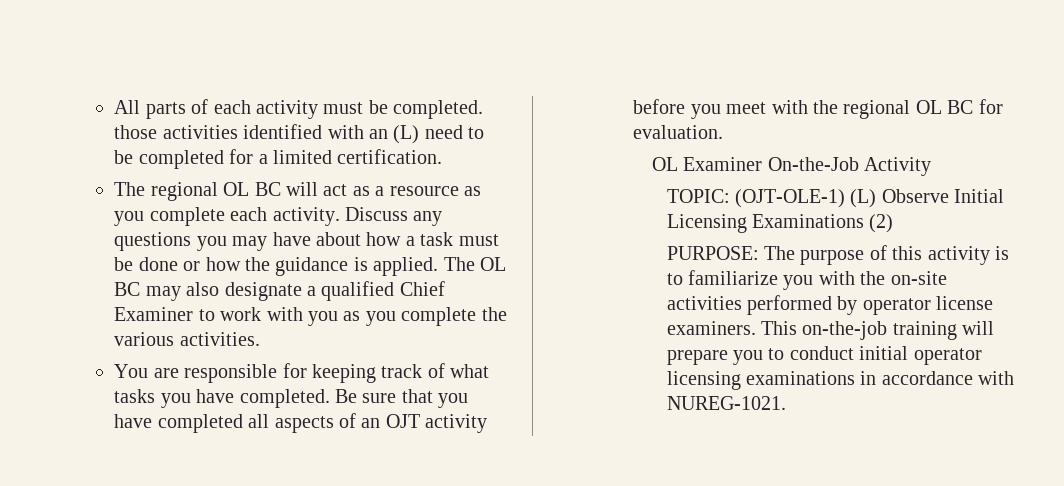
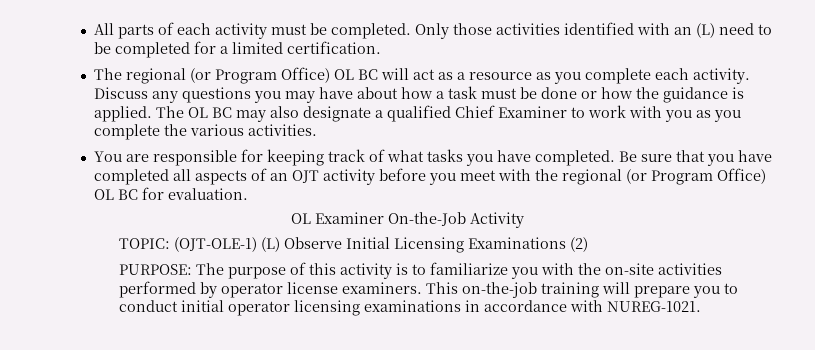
(484, 109) none -> [414,23,449,39] Only
(218, 191) none -> [189,67,330,84] (or Program Office)
(911, 109) none -> [625,168,766,185] (or Program Office)

